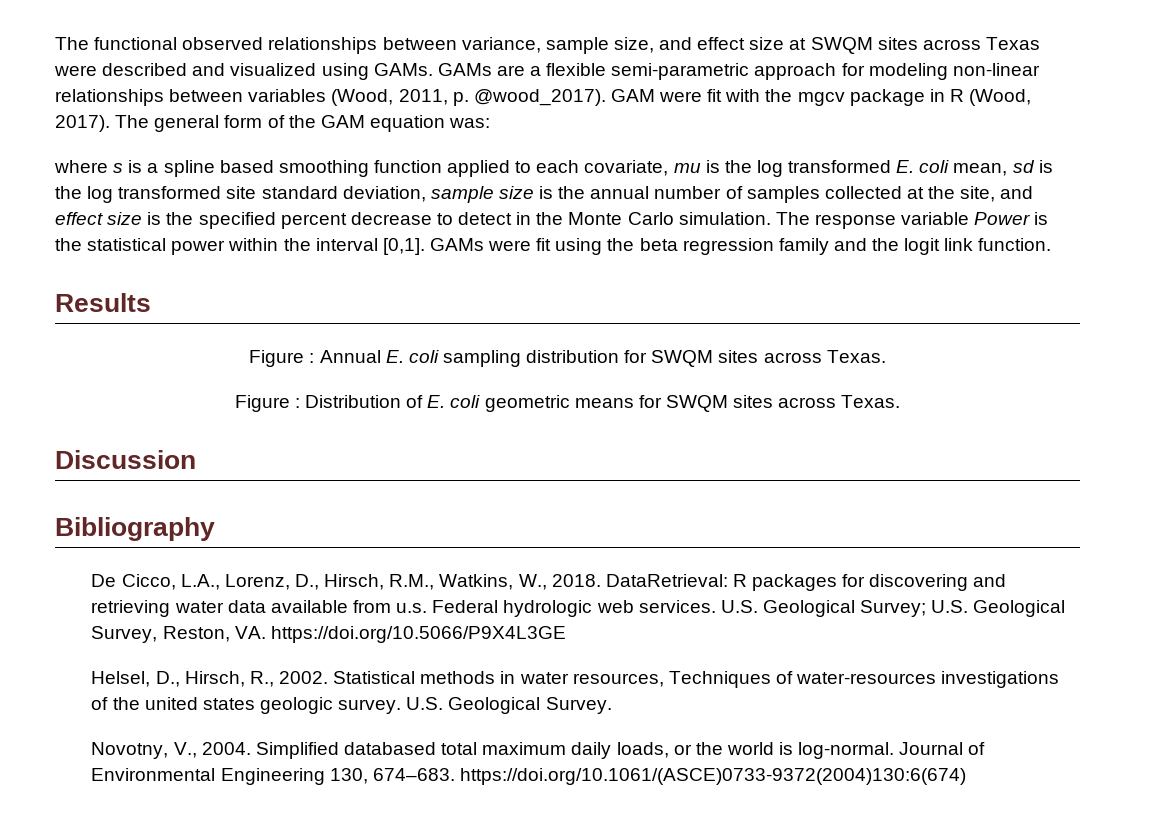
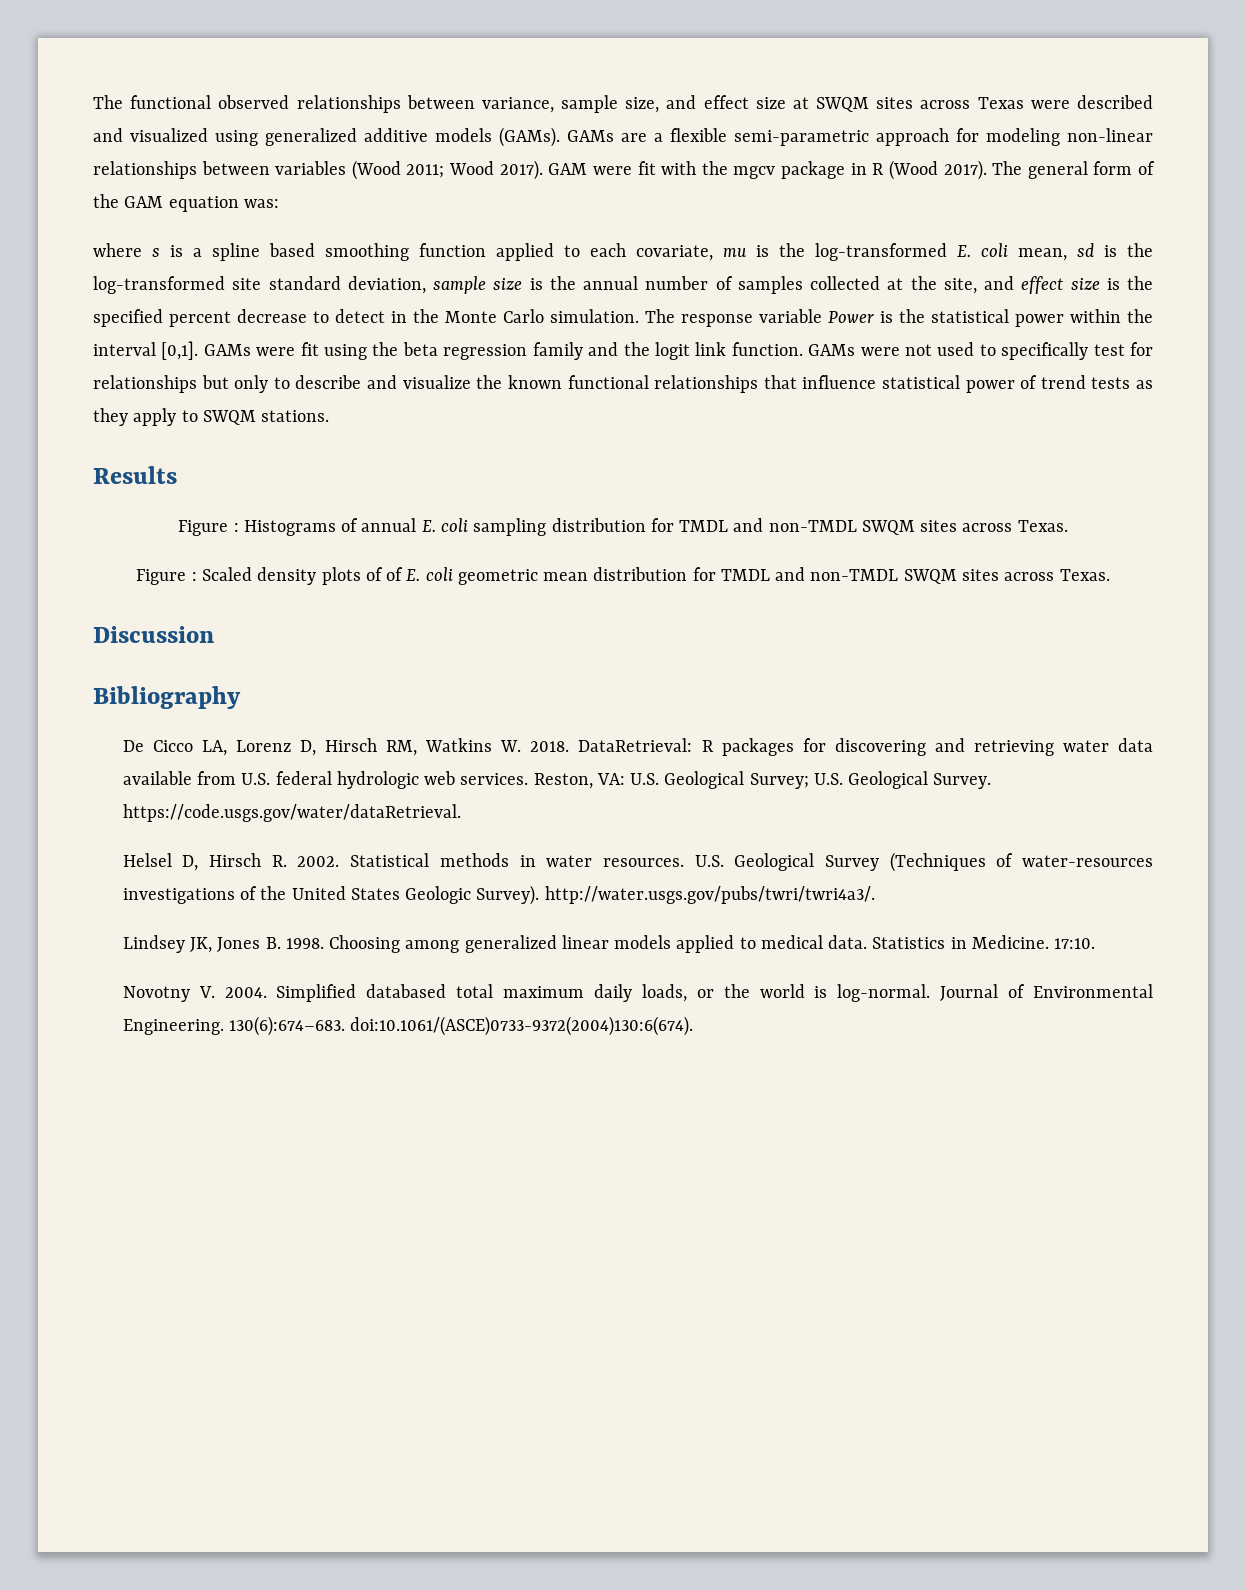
[373,63,433,76] GAMs. -> [265,127,560,147] generalized additive models (GAMs).
[331,89,606,106] (Wood, 2011, p. @wood_2017). -> [351,160,543,180] (Wood 2011; Wood 2017).
[969,89,1032,106] (Wood, -> [888,160,938,180] (Wood
[756,160,892,177] log transformed -> [815,243,947,261] log-transformed
[87,186,222,203] log transformed -> [93,276,225,294] log-transformed
(1052, 244) none -> [808,342,1153,360] [93,375,1153,393] [93,408,330,426] GAMs were not used to specifically test for relationships but only to describe and visualize the known functional relationships that influence statistical power of trend tests as they apply to SWQM stations.
[319,350,381,363] Annual -> [243,518,417,536] Histograms of annual
(648, 356) none -> [679,518,857,532] TMDL and non-TMDL
[304,395,662,412] Distribution of E. coli geometric means for -> [202,567,899,585] Scaled density plots of of E. coli geometric mean distribution for TMDL and non-TMDL
[121,574,547,590] Cicco, L.A., Lorenz, D., Hirsch, R.M., Watkins, W., -> [152,738,522,756] Cicco LA, Lorenz D, Hirsch RM, Watkins W.
[396,600,499,613] u.s. Federal -> [241,771,332,785] U.S. federal
(716, 606) none -> [533,773,625,789] Reston, VA:
[91,626,566,643] [91,671,274,687] Survey, Reston, VA. https://doi.org/10.5066/P9X4L3GE // Helsel, D., Hirsch, R., -> [933,773,992,789] [122,804,461,822] [122,853,287,871] Survey. https://code.usgs.gov/water/dataRetrieval. // Helsel D, Hirsch R.
[572,671,771,688] resources, Techniques -> [602,852,986,872] resources. U.S. Geological Survey (Techniques
[144,697,612,714] [91,742,197,759] united states geologic survey. U.S. Geological Survey. // Novotny, V., -> [291,885,875,905] [122,935,1096,953] [122,986,215,1002] United States Geologic Survey). http://water.usgs.gov/pubs/twri/twri4a3/. // Lindsey JK, Jones B. 1998. Choosing among generalized linear models applied to medical data. Statistics in Medicine. 17:10. // Novotny V.
[220,768,967,785] Engineering 130, 674–683. https://doi.org/10.1061/(ASCE)0733-9372(2004)130:6(674) -> [122,1016,694,1036] Engineering. 130(6):674–683. doi:10.1061/(ASCE)0733-9372(2004)130:6(674).

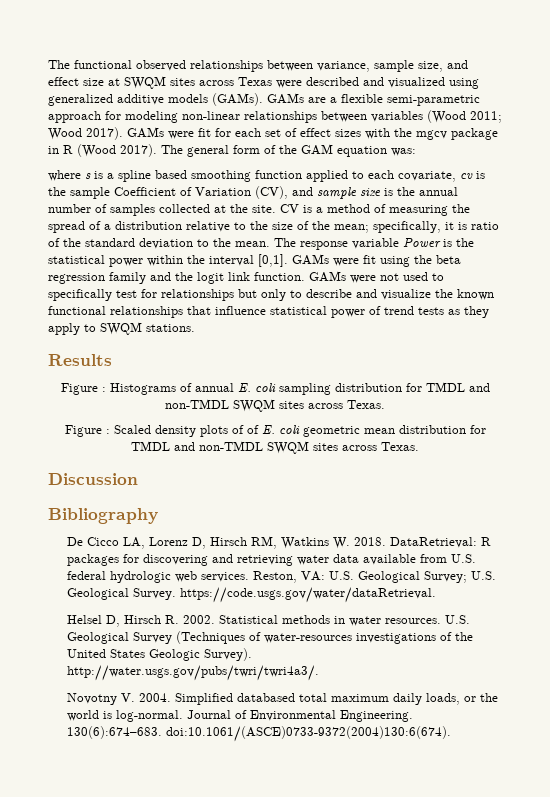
[548,161,656,175] GAM were fit -> [127,127,361,139] GAMs were fit for each set of effect sizes
[723,243,1153,261] [93,276,426,294] mu is the log-transformed E. coli mean, sd is the log-transformed site standard deviation, -> [460,171,485,179] [48,186,313,199] cv is the sample Coefficient of Variation (CV), and
[943,276,1153,294] [93,309,639,327] site, and effect size is the specified percent decrease to detect in the Monte Carlo simulation. -> [252,204,470,216] [48,221,499,233] [48,238,270,249] site. CV is a method of measuring the spread of a distribution relative to the size of the mean; specifically, it is ratio of the standard deviation to the mean.
[122,935,1096,953] // Lindsey JK, Jones B. 1998. Choosing among generalized linear models applied to medical data. Statistics in Medicine. 17:10. -> (320, 673) none

